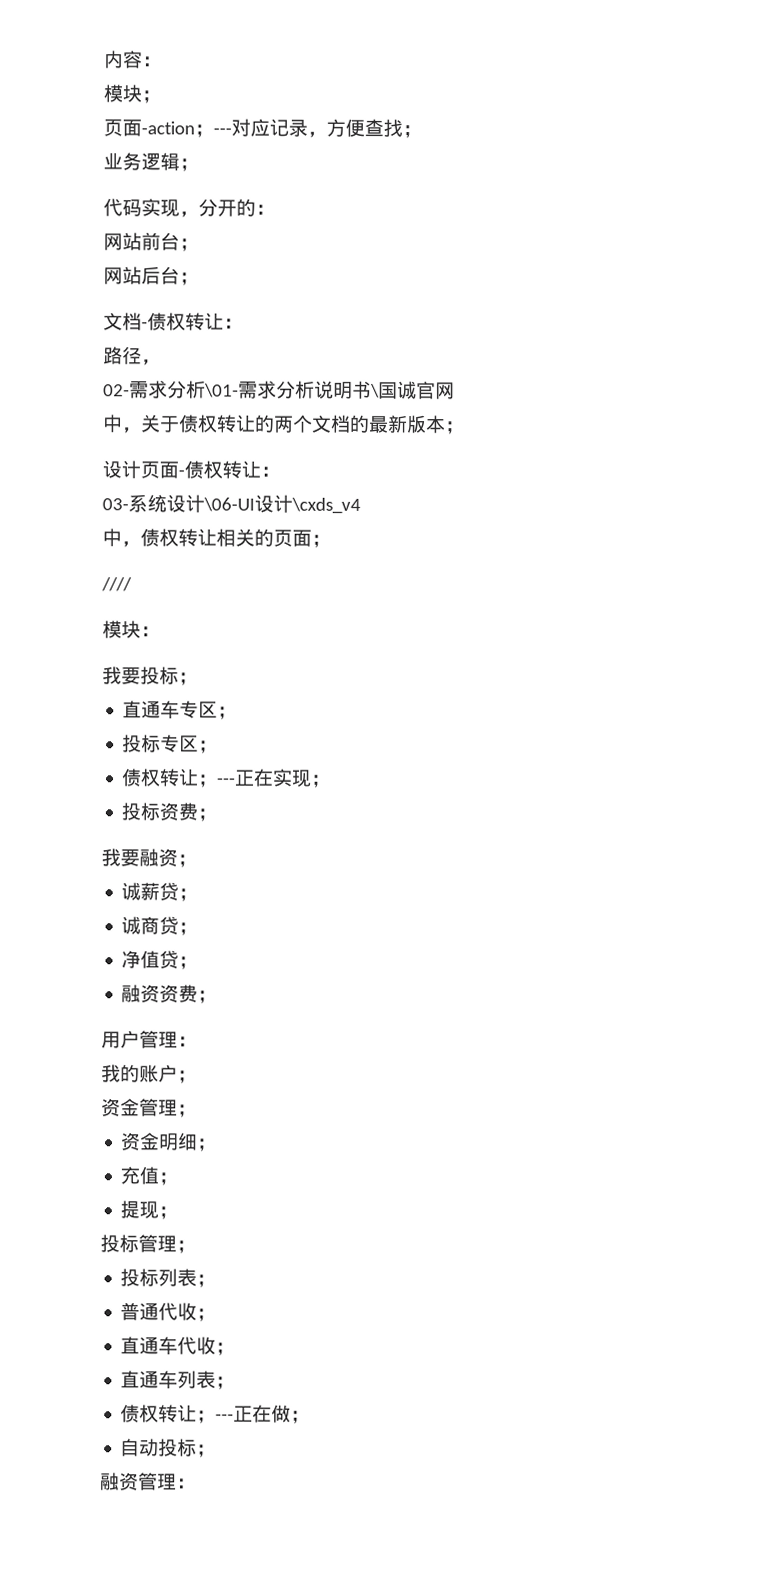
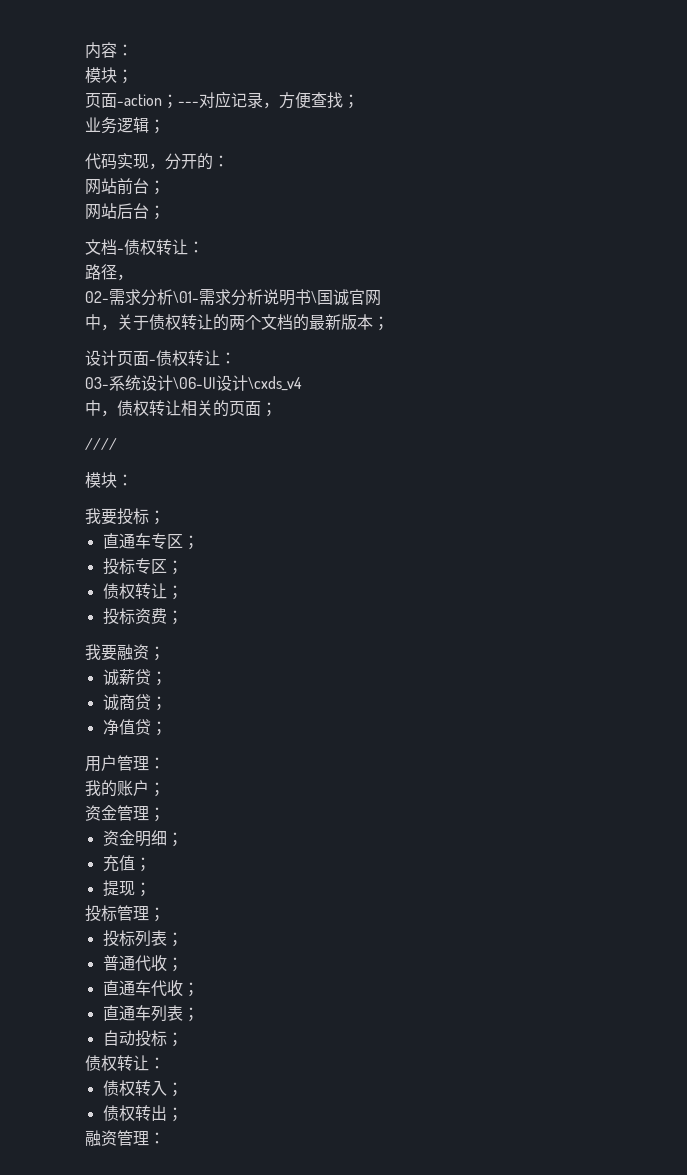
[217,768,332,788] ---正在实现； -> (183, 592) none
[121,984,218,1004] // 融资资费； -> (167, 728) none
[120,1404,311,1424] [120,1438,198,1457] // 债权转让；---正在做； // 自动投标 -> [102,1030,183,1047] [85,1055,165,1071] [102,1080,183,1097] [102,1105,167,1121] // 自动投标； // 债权转让： // 债权转入； // 债权转出

